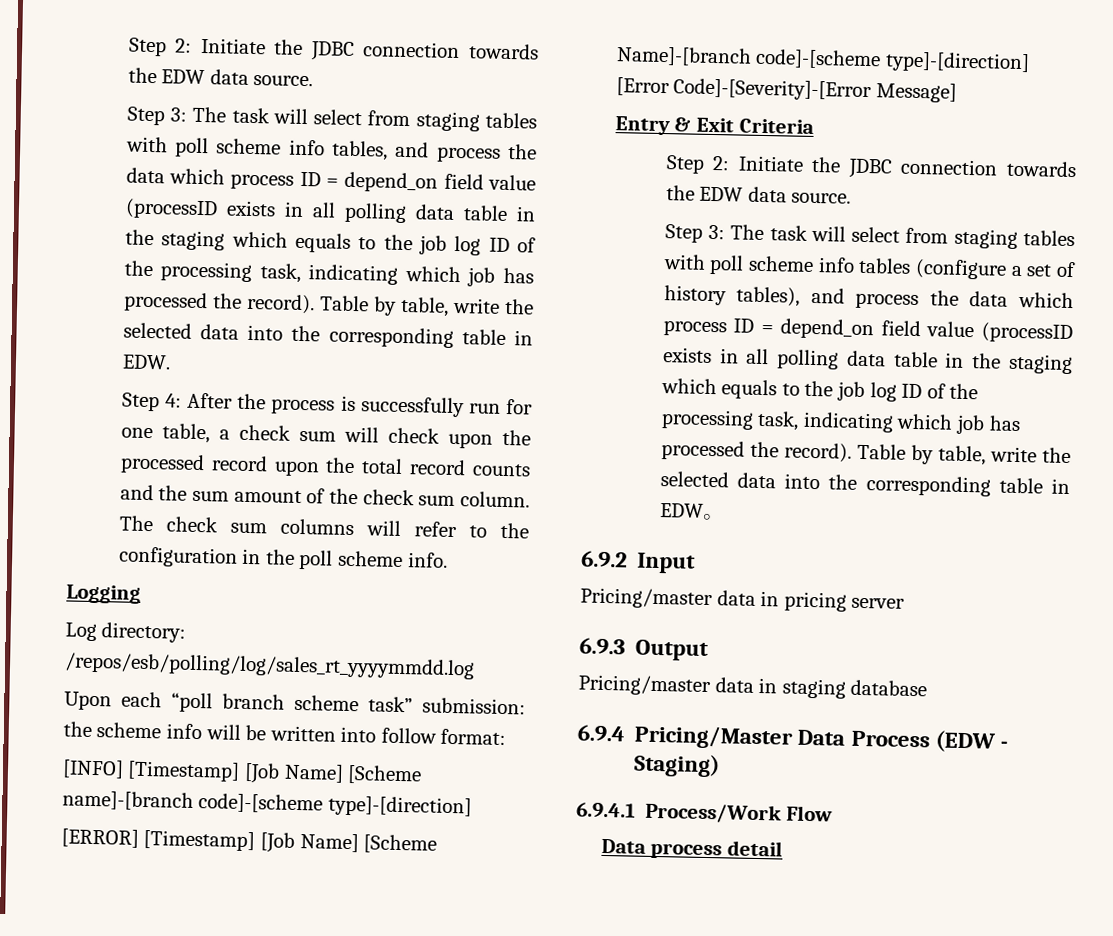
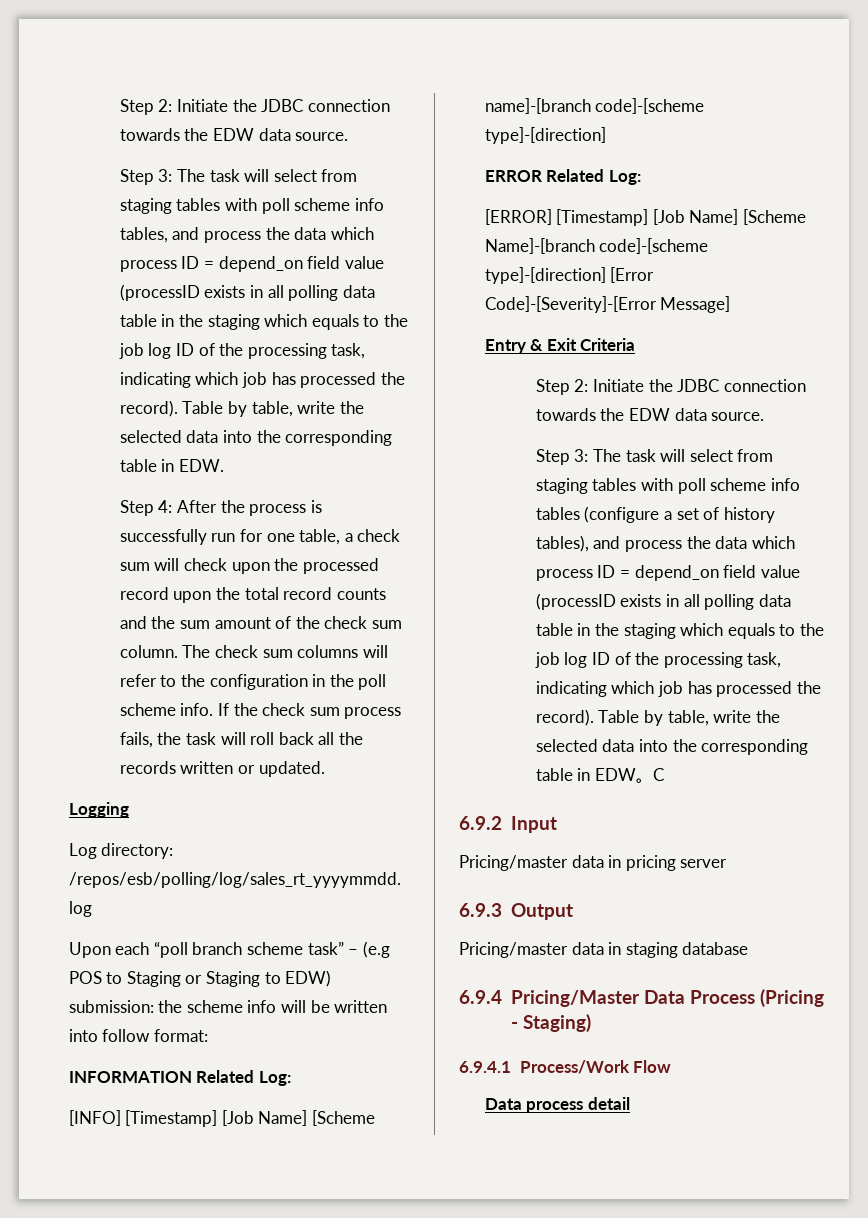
(448, 560) none -> [218,703,402,719] [119,732,363,748] [119,761,325,777] If the check sum process fails, the task will roll back all the records written or updated.
(413, 704) none -> [348,941,390,958] [68,970,332,987] – (e.g POS to Staging or Staging to EDW)
(507, 737) none -> [68,1070,291,1086] // INFORMATION Related Log:
(473, 806) none -> [484,169,641,185] // ERROR Related Log:
(725, 517) none -> [653,768,665,781] C
[934,730,996,753] (EDW -> [759,989,824,1007] (Pricing

